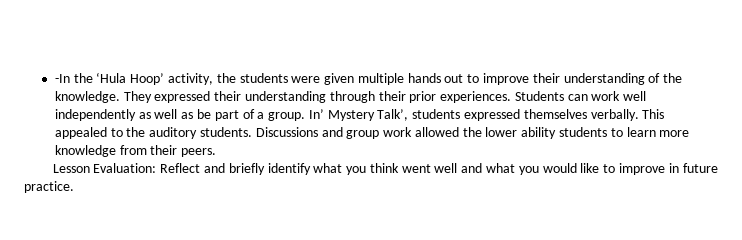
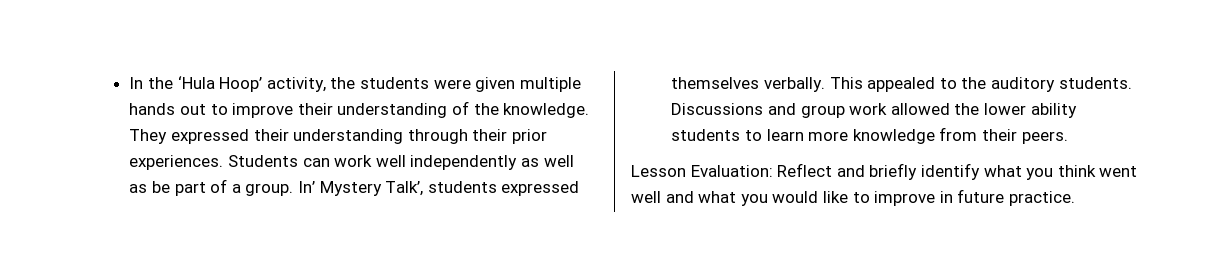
[54,74,70,83] -In -> [129,77,144,89] In

